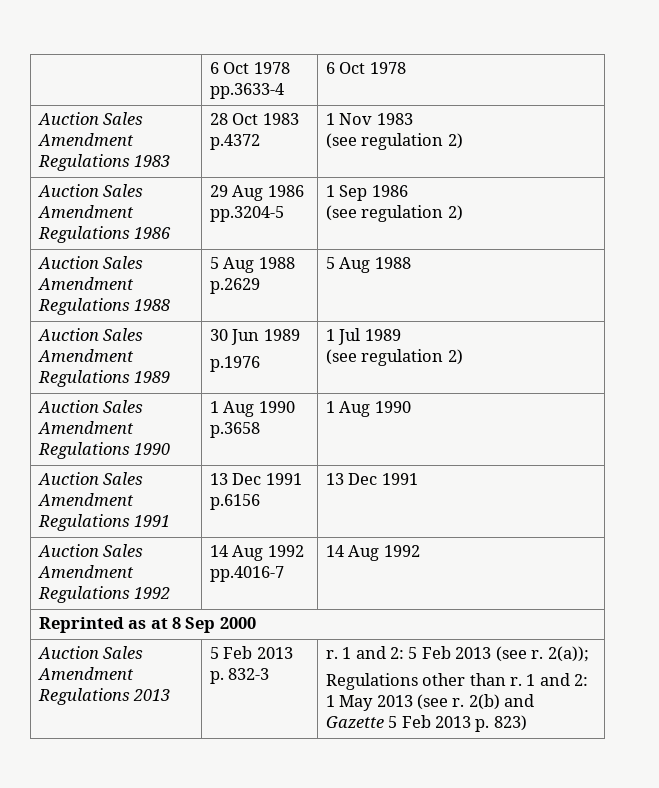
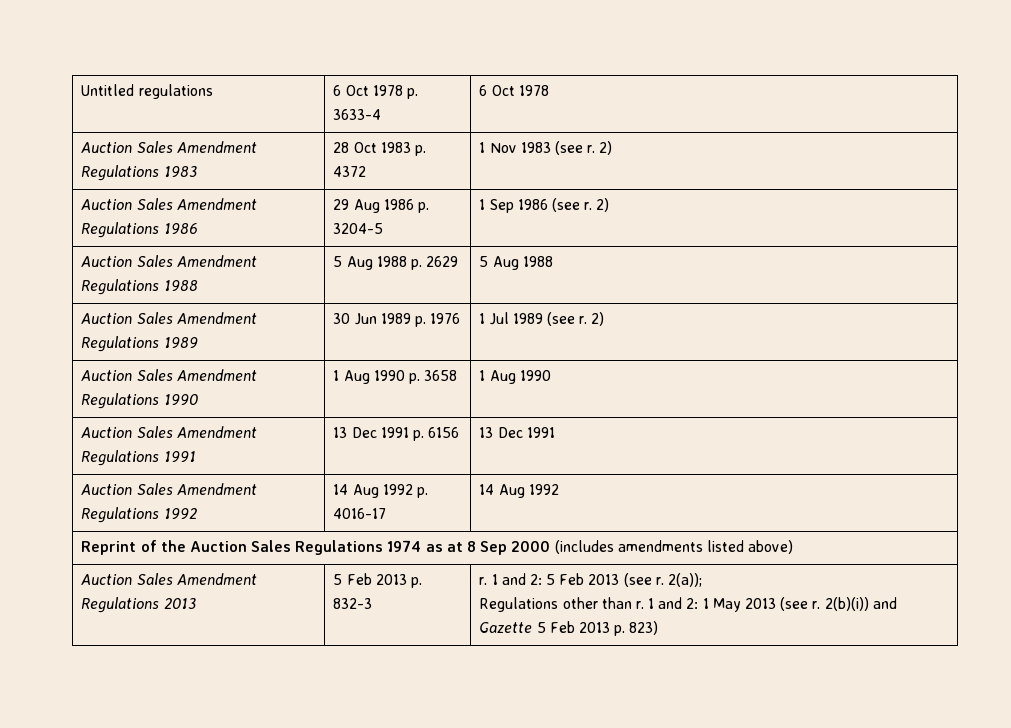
[209,62,290,74] [209,83,284,99] | 6 Oct 1978 pp.3633-4 -> [81,84,213,99] [333,85,418,99] [333,109,382,120] Untitled regulations | 6 Oct 1978 p. 3633-4
[209,134,260,150] p.4372 -> [414,145,426,156] [333,166,367,177] p. 4372
[325,133,444,150] // (see regulation -> [554,141,596,155] (see r.
[209,206,284,222] pp.3204-5 -> [417,202,429,213] [333,223,384,234] p. 3204-5
[325,205,444,222] // (see regulation -> [551,198,593,212] (see r.
[209,278,260,294] p.2629 -> [410,256,459,270] p. 2629
[209,356,260,372] // p.1976 -> [414,313,461,327] p. 1976
[325,349,444,366] // (see regulation -> [546,312,588,326] (see r.
[209,422,260,438] p.3658 -> [408,370,458,384] p. 3658
[209,494,260,510] p.6156 -> [412,427,460,441] p. 6156
[209,566,284,582] pp.4016-7 -> [416,487,428,498] [333,508,387,519] p. 4016-17
[38,617,124,633] Reprinted -> [81,540,422,555] Reprint of the Auction Sales Regulations 1974
(256, 623) none -> [554,540,794,554] (includes amendments listed above)
[468,694,500,710] 2(b) -> [824,597,869,611] 2(b)(i))

